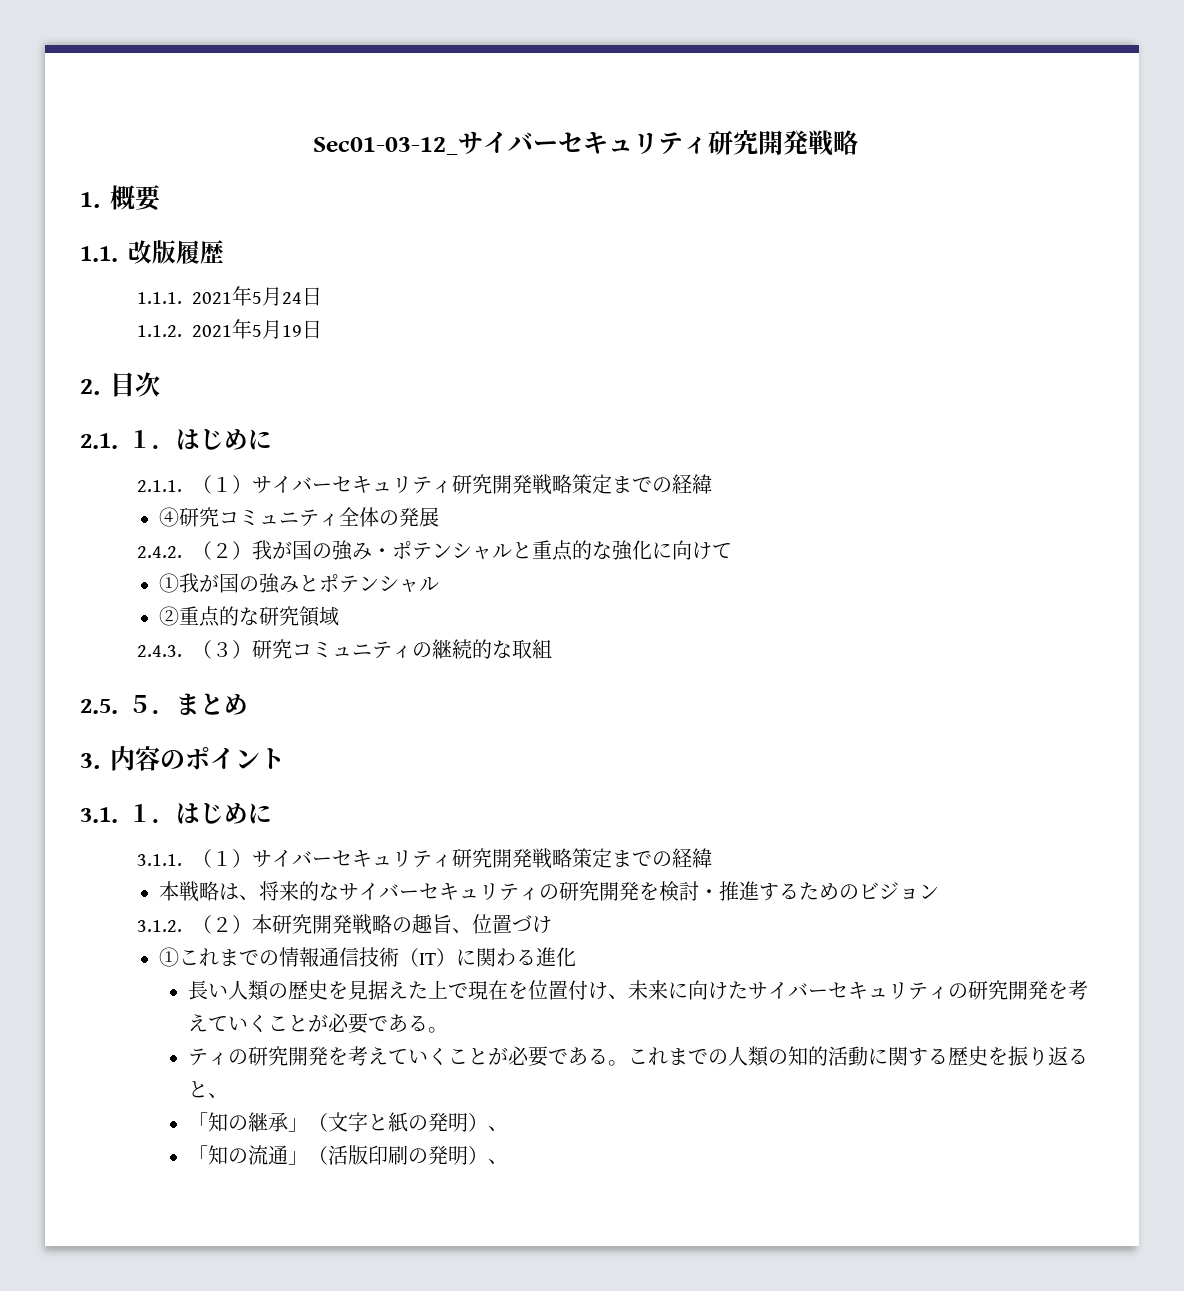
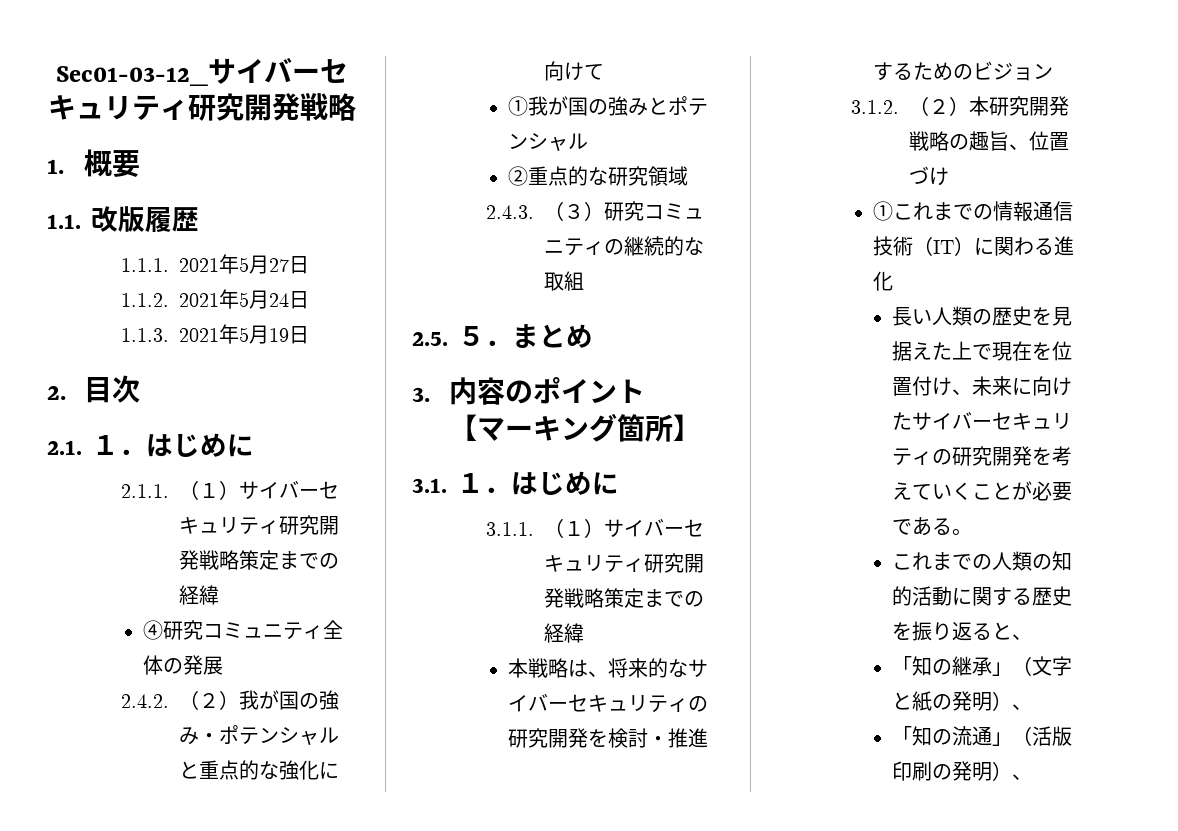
(283, 296) none -> [268,256,309,274] [120,289,269,309] 27日 // 1.1.2. 2021年5月
[137,325,183,337] 1.1.2. -> [120,328,169,342] 1.1.3.
(285, 759) none -> [448,413,701,442] 【マーキング箇所】
[187,1046,628,1067] ティの研究開発を考えていくことが必要である。 -> (972, 532) none

